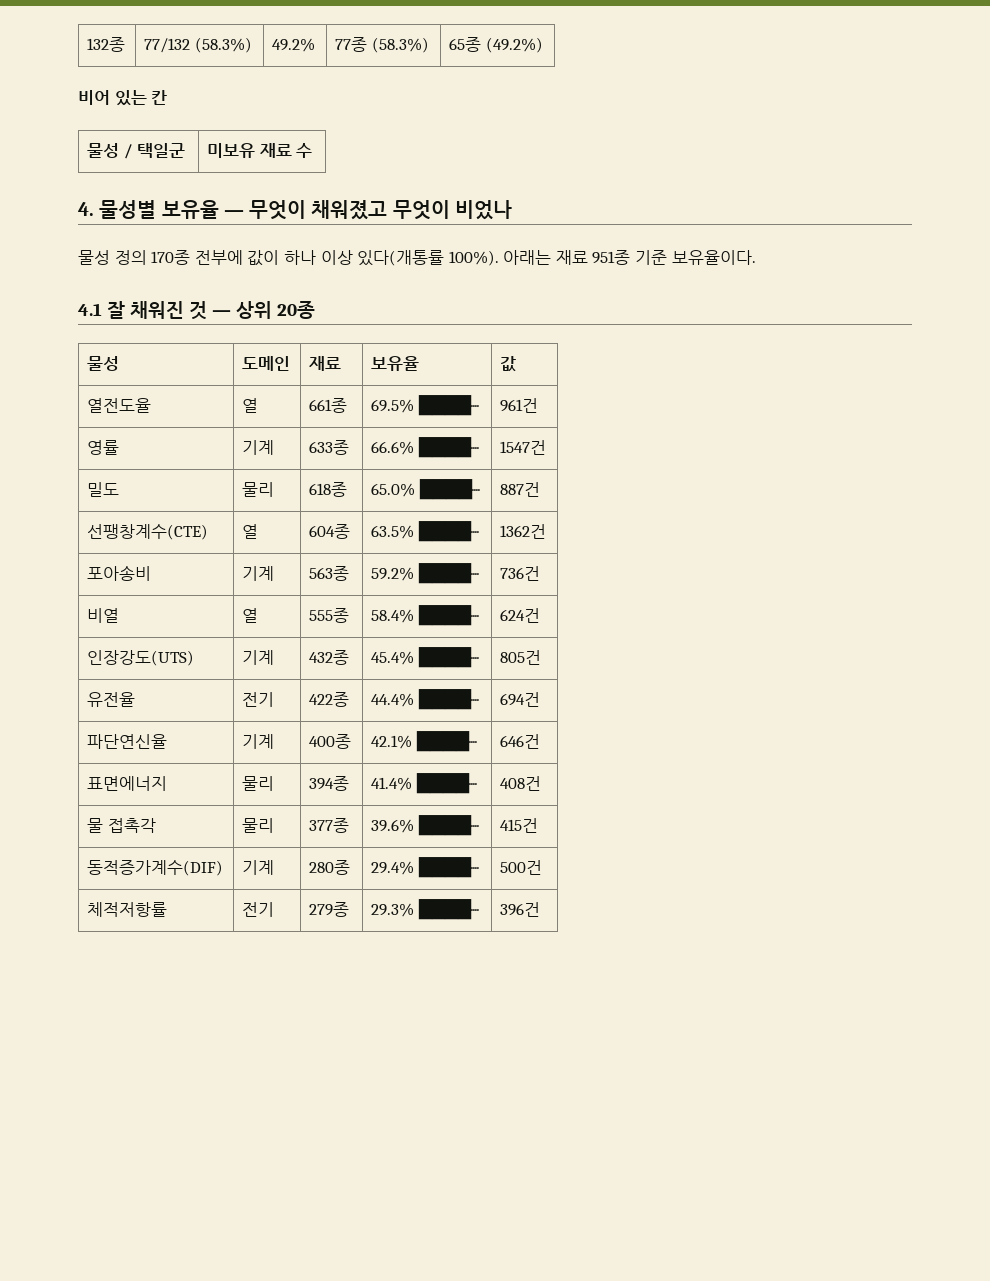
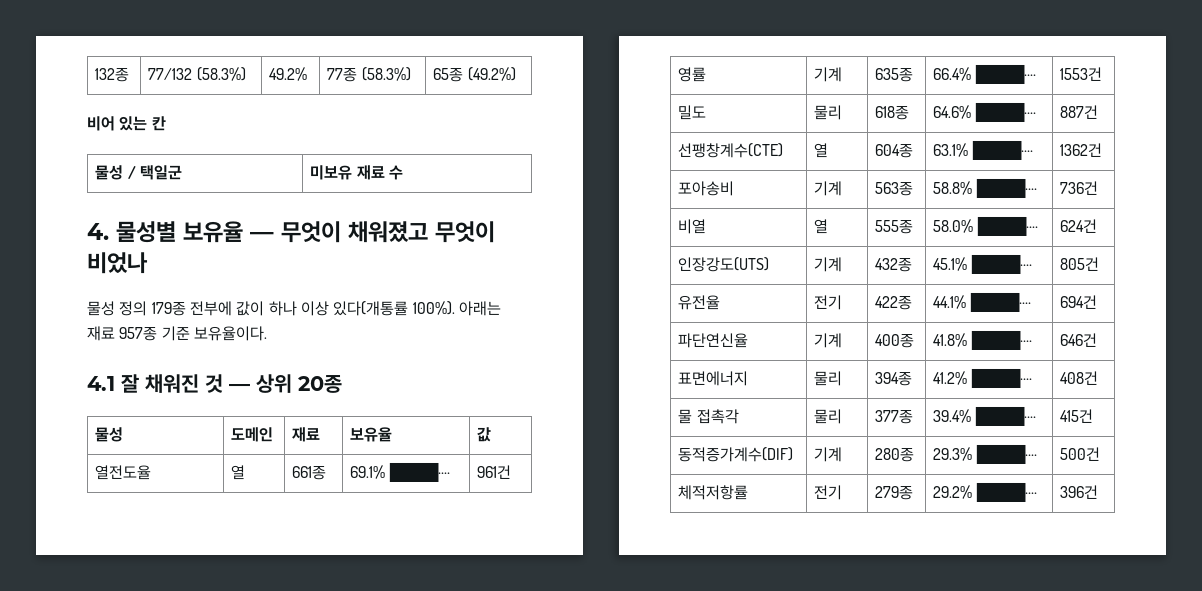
[151,250,191,265] 170종 -> [151,302,186,316] 179종
[592,250,631,265] 951종 -> [119,327,158,341] 957종
[371,399,415,413] 69.5% -> [350,465,386,479] 69.1%
[309,440,350,455] [371,437,479,458] [500,440,547,455] 633종 | 66.6% ████···· | 1547건 -> [875,68,914,82] [933,64,1036,84] [1060,67,1103,81] 635종 | 66.4% ████···· | 1553건
[371,483,416,497] 65.0% -> [933,105,972,119] 64.6%
[371,525,415,539] 63.5% -> [933,143,969,157] 63.1%
[371,567,415,581] 59.2% -> [933,181,973,195] 58.8%
[371,609,415,623] 58.4% -> [933,219,974,233] 58.0%
[371,651,415,665] 45.4% -> [933,257,968,271] 45.1%
[371,693,415,707] 44.4% -> [933,295,967,309] 44.1%
[371,735,413,749] 42.1% -> [933,333,968,347] 41.8%
[371,777,413,791] 41.4% -> [933,371,968,385] 41.2%
[371,819,415,833] 39.6% -> [933,409,972,423] 39.4%
[371,861,415,875] 29.4% -> [933,447,973,461] 29.3%
[371,903,415,917] 29.3% -> [933,485,973,499] 29.2%

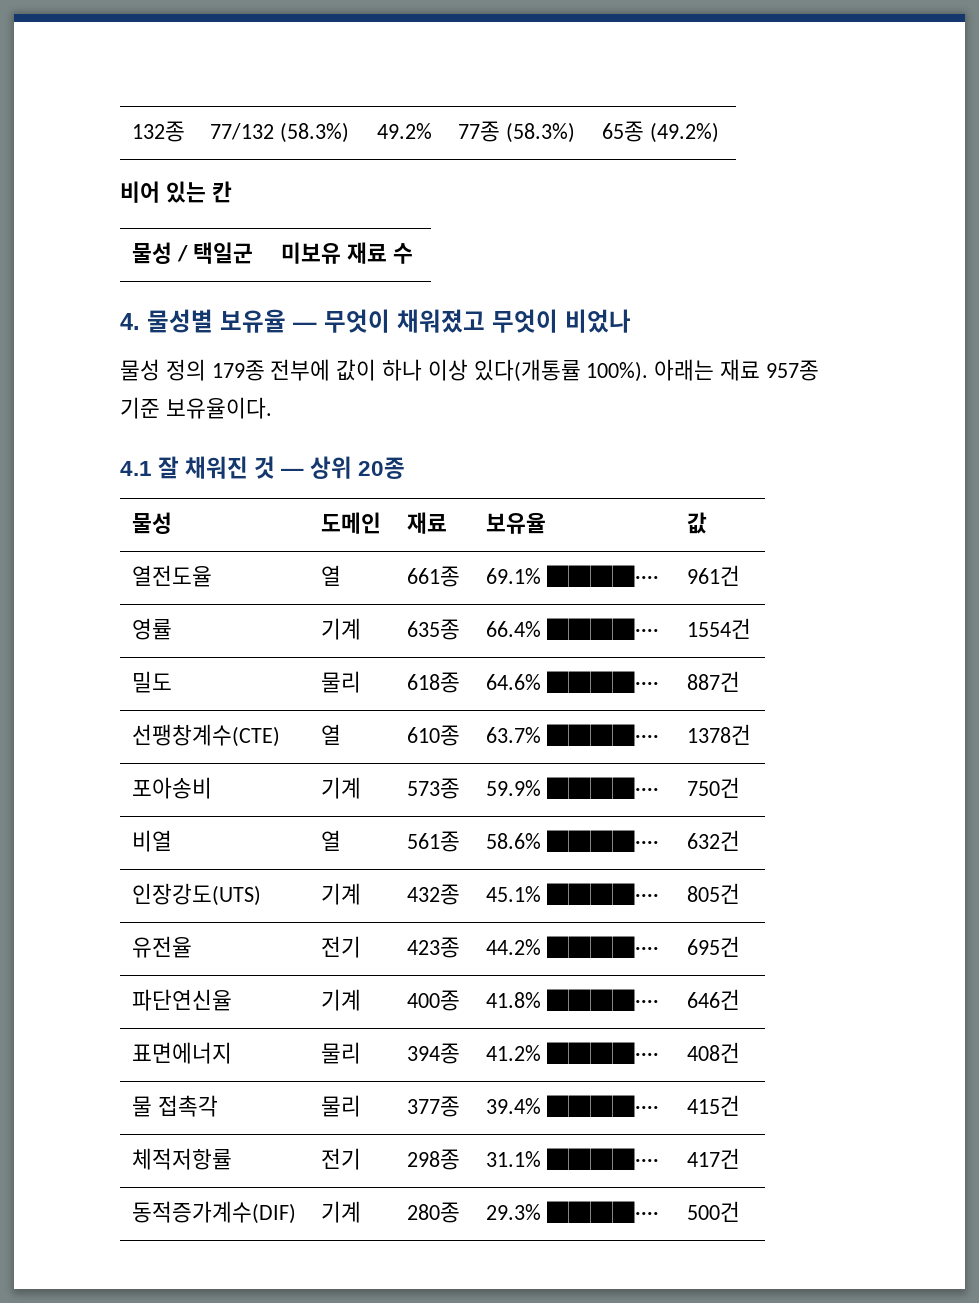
[1060,67,1103,81] 1553건 -> [687,618,752,639] 1554건
[875,144,914,158] [933,140,1033,160] [1060,143,1103,157] 604종 | 63.1% ████···· | 1362건 -> [407,725,461,746] [486,724,660,746] [687,724,752,745] 610종 | 63.7% ████···· | 1378건
[875,182,914,196] [933,178,1037,198] [1060,181,1099,195] 563종 | 58.8% ████···· | 736건 -> [407,778,461,799] [486,777,660,799] [687,777,741,798] 573종 | 59.9% ████···· | 750건
[875,220,914,234] [933,216,1038,236] [1060,219,1098,233] 555종 | 58.0% ████···· | 624건 -> [407,831,461,852] [486,830,660,852] [687,830,741,851] 561종 | 58.6% ████···· | 632건
[875,296,913,310] [933,292,1031,312] [1060,295,1098,309] 422종 | 44.1% ████···· | 694건 -> [407,937,461,958] [486,936,660,958] [687,936,741,957] 423종 | 44.2% ████···· | 695건
(1094, 416) none -> [132,1148,233,1170] [321,1148,362,1170] [407,1149,461,1170] [486,1148,660,1170] [687,1148,741,1169] // 체적저항률 | 전기 | 298종 | 31.1% ████···· | 417건
[678,485,749,500] [814,485,843,500] [875,486,914,500] [933,482,1037,502] [1060,485,1099,499] // 체적저항률 | 전기 | 279종 | 29.2% ████···· | 396건 -> (741, 1211) none

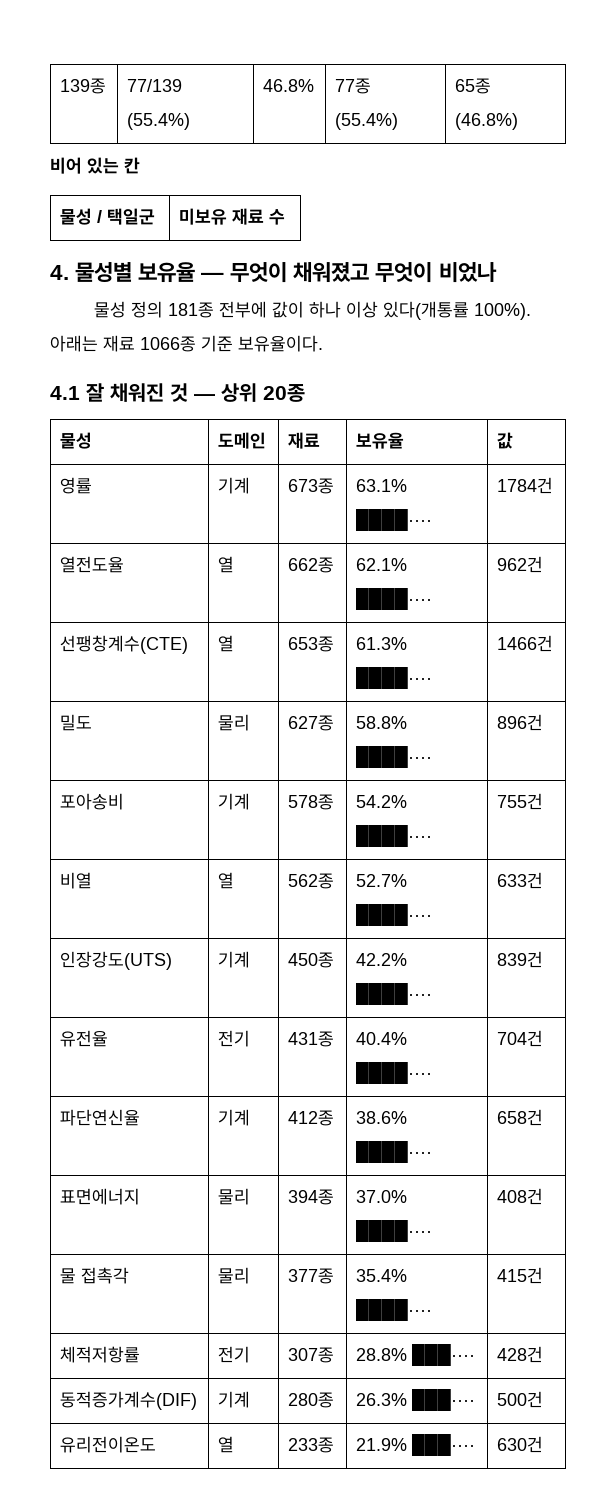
[132,121,186,142] [210,122,350,143] [377,123,433,139] 132종 | 77/132 (58.3%) | 49.2% -> [60,78,107,94] [127,79,183,92] [127,113,191,130] [263,79,315,92] 139종 | 77/139 (55.4%) | 46.8%
[506,122,576,143] (58.3%) -> [335,113,399,130] (55.4%)
[650,122,720,143] (49.2%) -> [455,113,519,130] (46.8%)
[211,360,265,381] 179종 -> [167,302,214,318] 181종
[765,360,819,381] 957종 -> [140,336,196,352] 1066종
(708, 523) none -> [60,477,93,494] [218,477,251,494] [288,478,335,494] [356,479,408,492] [356,509,433,531] [497,477,554,494] // 영률 | 기계 | 673종 | 63.1% ████···· | 1784건
[407,566,461,587] [486,565,660,587] [687,565,741,586] [132,618,173,640] [321,618,362,640] [407,619,461,640] [486,618,660,640] [687,618,752,639] 661종 | 69.1% ████···· | 961건 // 영률 | 기계 | 635종 | 66.4% ████···· | 1554건 -> [288,557,335,573] [356,558,408,571] [356,588,433,610] [497,556,544,573] [60,635,189,654] [218,635,235,652] [288,636,335,652] [356,637,408,650] [356,667,433,689] [497,635,554,652] 662종 | 62.1% ████···· | 962건 // 선팽창계수(CTE) | 열 | 653종 | 61.3% ████···· | 1466건
[407,672,461,693] [486,671,660,693] [687,671,741,692] [132,724,281,747] [321,724,342,745] [407,725,461,746] [486,724,660,746] [687,724,752,745] 618종 | 64.6% ████···· | 887건 // 선팽창계수(CTE) | 열 | 610종 | 63.7% ████···· | 1378건 -> [288,715,335,731] [356,716,408,729] [356,746,433,768] [497,714,544,731] 627종 | 58.8% ████···· | 896건
[407,778,461,799] [486,777,660,799] [687,777,741,798] 573종 | 59.9% ████···· | 750건 -> [288,794,335,810] [356,795,408,808] [356,825,433,847] [497,793,544,810] 578종 | 54.2% ████···· | 755건
[407,831,461,852] [486,830,660,852] [687,830,741,851] 561종 | 58.6% ████···· | 632건 -> [288,873,335,889] [356,874,408,887] [356,904,433,926] [497,872,544,889] 562종 | 52.7% ████···· | 633건
[407,884,461,905] [486,883,660,905] [687,883,741,904] 432종 | 45.1% ████···· | 805건 -> [288,952,335,968] [356,953,408,966] [356,983,433,1005] [497,951,544,968] 450종 | 42.2% ████···· | 839건
[407,937,461,958] [486,936,660,958] [687,936,741,957] 423종 | 44.2% ████···· | 695건 -> [288,1031,335,1047] [356,1032,408,1045] [356,1062,433,1084] [497,1030,544,1047] 431종 | 40.4% ████···· | 704건
[407,990,461,1011] [486,989,660,1011] [687,989,741,1010] 400종 | 41.8% ████···· | 646건 -> [288,1110,335,1126] [356,1111,408,1124] [356,1141,433,1163] [497,1109,544,1126] 412종 | 38.6% ████···· | 658건
[486,1045,542,1061] 41.2% -> [356,1190,408,1203] 37.0%
[486,1098,542,1114] 39.4% -> [356,1269,408,1282] 35.4%
[407,1149,461,1170] [486,1148,660,1170] [687,1148,741,1169] 298종 | 31.1% ████···· | 417건 -> [288,1347,335,1363] [356,1344,476,1366] [497,1346,544,1363] 307종 | 28.8% ███···· | 428건
[486,1201,660,1223] 29.3% ████···· -> [356,1389,476,1411] 26.3% ███····
(741, 1211) none -> [60,1436,157,1453] [218,1436,235,1453] [288,1437,335,1453] [356,1434,476,1456] [497,1436,544,1453] // 유리전이온도 | 열 | 233종 | 21.9% ███···· | 630건

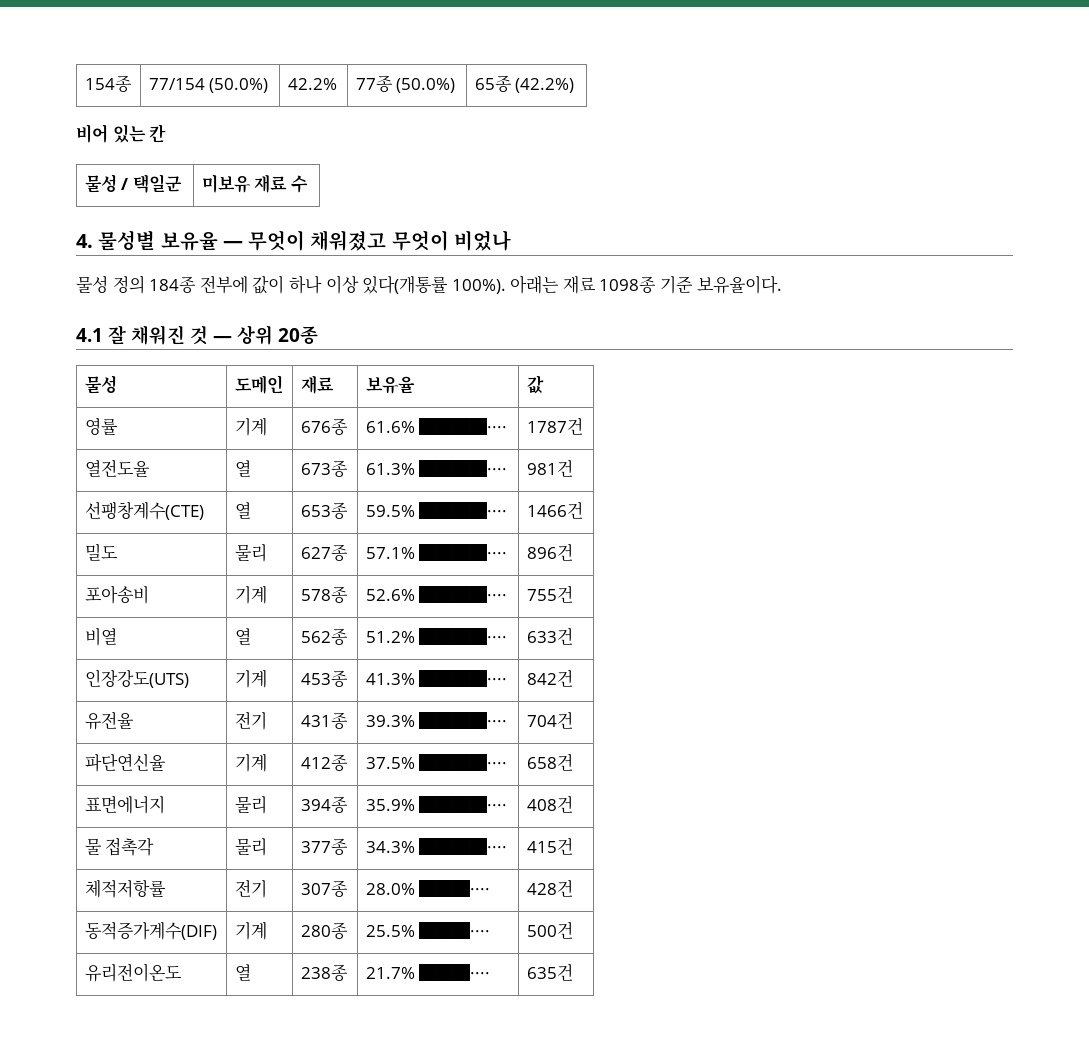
[60,78,107,94] [127,79,183,92] [127,113,191,130] [263,79,315,92] 139종 | 77/139 (55.4%) | 46.8% -> [84,75,132,92] [148,78,269,93] [287,78,337,90] 154종 | 77/154 (50.0%) | 42.2%
[335,113,399,130] (55.4%) -> [396,78,456,93] (50.0%)
[455,113,519,130] (46.8%) -> [515,78,575,93] (42.2%)
[167,302,214,318] 181종 -> [149,276,197,293] 184종
[140,336,196,352] 1066종 -> [599,276,657,293] 1098종
[288,478,335,494] [356,479,408,492] [356,509,433,531] [497,477,554,494] 673종 | 63.1% ████···· | 1784건 -> [300,418,348,435] [365,418,508,435] [526,417,583,435] 676종 | 61.6% ████···· | 1787건
[288,557,335,573] [356,558,408,571] [356,588,433,610] [497,556,544,573] 662종 | 62.1% ████···· | 962건 -> [300,460,348,477] [365,460,508,477] [526,459,573,477] 673종 | 61.3% ████···· | 981건
[356,637,408,650] 61.3% -> [365,505,415,517] 59.5%
[356,716,408,729] 58.8% -> [365,547,415,559] 57.1%
[356,795,408,808] 54.2% -> [365,589,415,601] 52.6%
[356,874,408,887] 52.7% -> [365,631,415,643] 51.2%
[288,952,335,968] [356,953,408,966] [356,983,433,1005] [497,951,544,968] 450종 | 42.2% ████···· | 839건 -> [300,670,348,687] [365,670,508,687] [526,669,573,687] 453종 | 41.3% ████···· | 842건
[356,1032,408,1045] 40.4% -> [365,715,415,727] 39.3%
[356,1111,408,1124] 38.6% -> [365,757,415,769] 37.5%
[356,1190,408,1203] 37.0% -> [365,799,415,811] 35.9%
[356,1269,408,1282] 35.4% -> [365,841,415,853] 34.3%
[356,1348,408,1361] 28.8% -> [365,883,415,895] 28.0%
[356,1393,408,1406] 26.3% -> [365,925,415,937] 25.5%
[288,1437,335,1453] [356,1434,476,1456] [497,1436,544,1453] 233종 | 21.9% ███···· | 630건 -> [300,964,348,981] [365,964,491,981] [526,963,573,981] 238종 | 21.7% ███···· | 635건

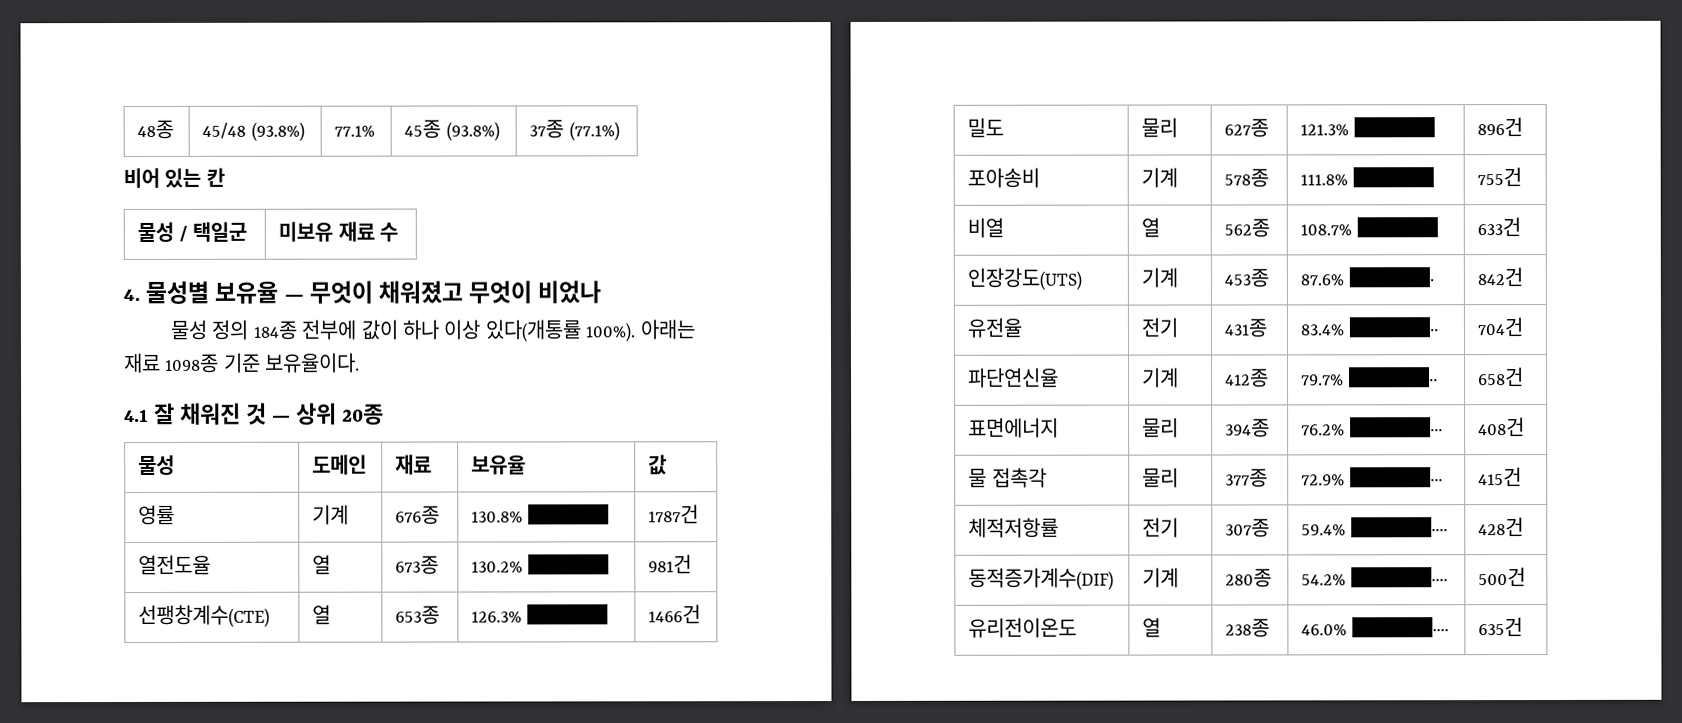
[84,75,132,92] [148,78,269,93] [287,78,337,90] [355,75,456,93] [474,75,575,93] 154종 | 77/154 (50.0%) | 42.2% | 77종 (50.0%) | 65종 (42.2%) -> [137,119,175,139] [202,121,305,142] [334,125,376,137] [404,119,500,142] [529,119,620,142] 48종 | 45/48 (93.8%) | 77.1% | 45종 (93.8%) | 37종 (77.1%)
[365,418,508,435] 61.6% ████···· -> [471,504,609,526] 130.8% ████
[365,460,508,477] 61.3% ████···· -> [471,554,609,576] 130.2% ████
[365,502,508,519] 59.5% ████···· -> [471,604,608,626] 126.3% ████
[365,544,508,561] 57.1% ████···· -> [1300,117,1435,139] 121.3% ████
[365,586,508,603] 52.6% ████···· -> [1300,167,1434,189] 111.8% ████
[365,628,508,645] 51.2% ████···· -> [1300,217,1438,239] 108.7% ████
[365,670,508,687] 41.3% ████···· -> [1300,267,1434,289] 87.6% ████·
[365,712,508,729] 39.3% ████···· -> [1300,317,1438,339] 83.4% ████··
[365,754,508,771] 37.5% ████···· -> [1301,367,1438,389] 79.7% ████··
[365,796,508,813] 35.9% ████···· -> [1301,417,1443,439] 76.2% ████···
[365,838,508,855] 34.3% ████···· -> [1301,467,1443,489] 72.9% ████···
[365,880,491,897] 28.0% ███···· -> [1301,517,1448,539] 59.4% ████····
[365,922,491,939] 25.5% ███···· -> [1301,567,1448,589] 54.2% ████····
[365,964,491,981] 21.7% ███···· -> [1301,617,1449,639] 46.0% ████····

